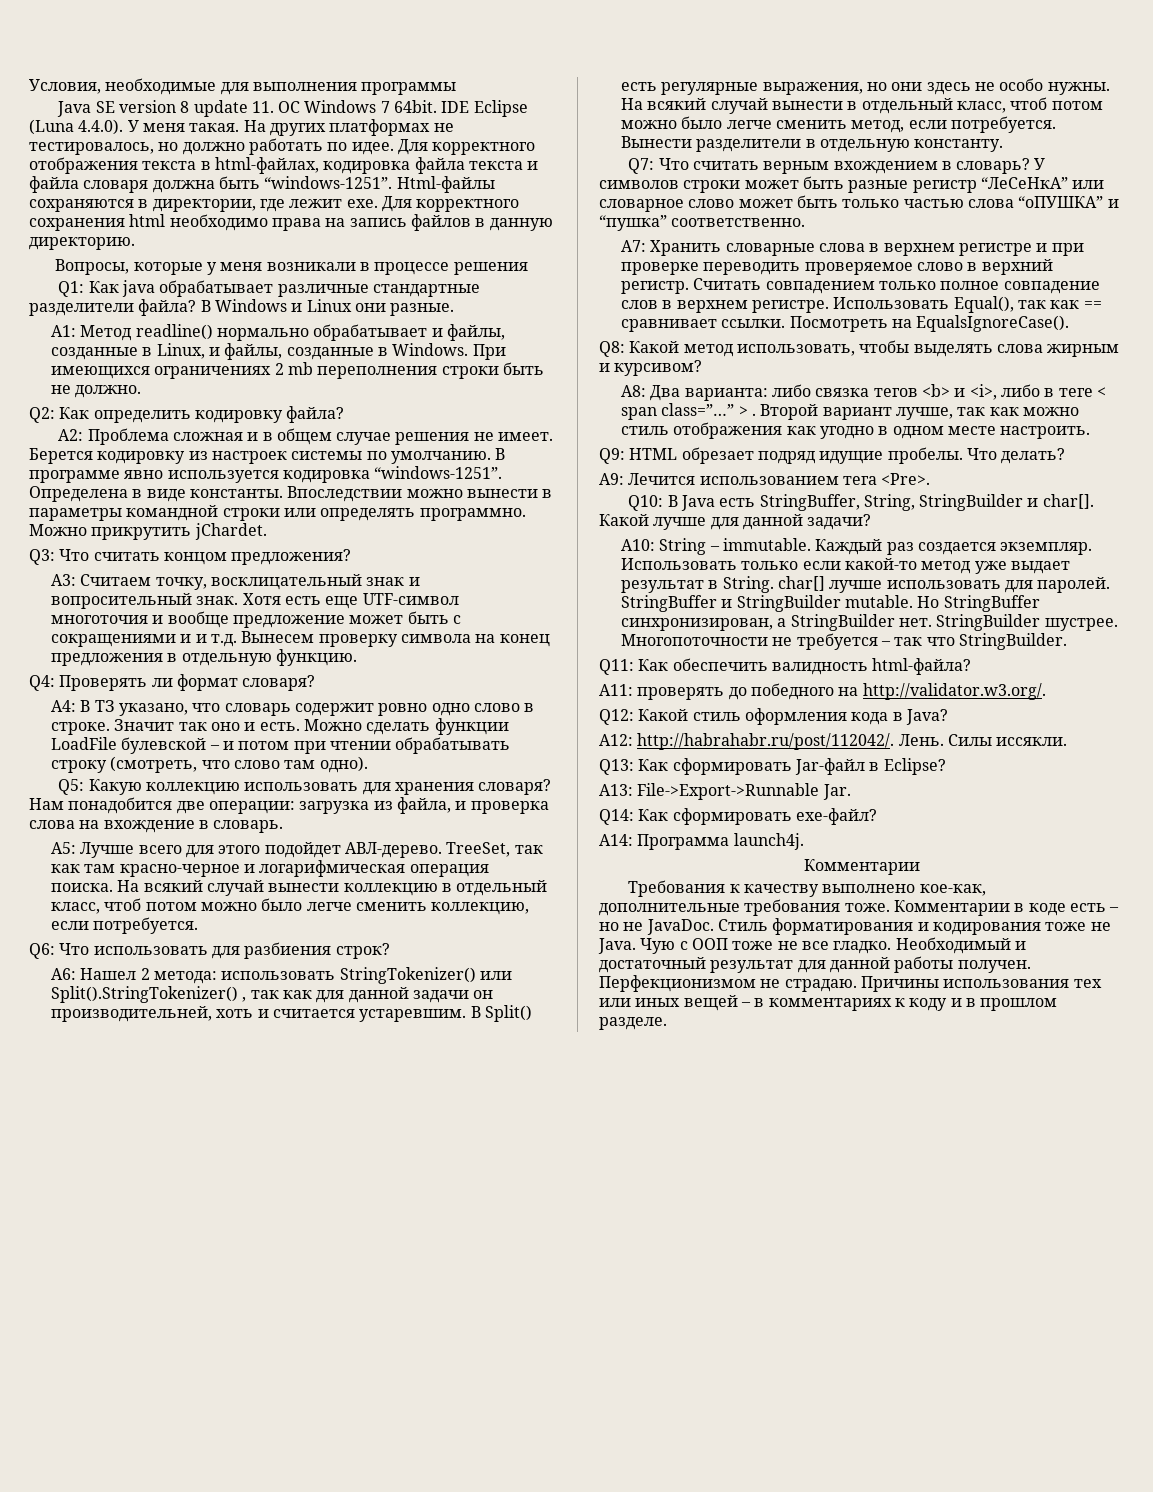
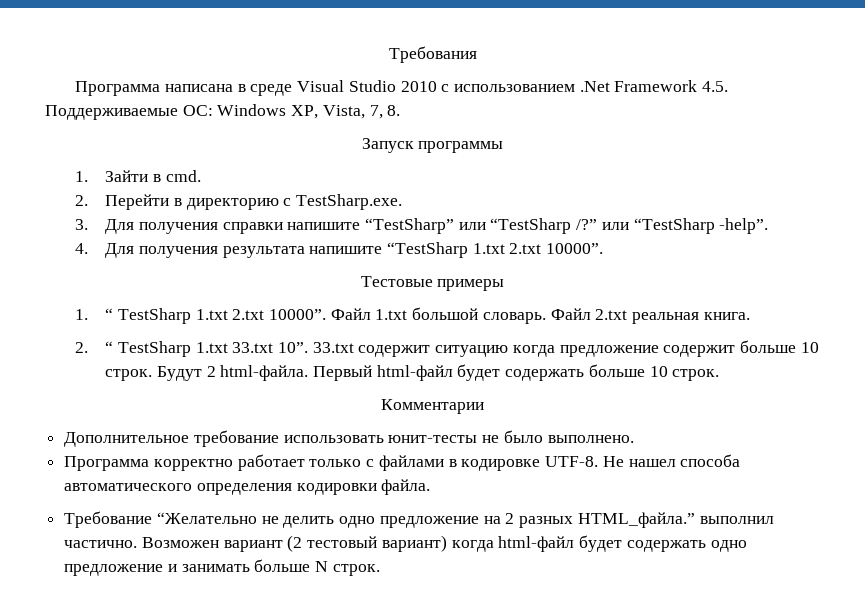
[29,78,457,95] [57,100,528,117] [29,119,454,136] [29,138,536,155] [29,157,539,174] [29,176,495,193] [29,196,520,212] [29,214,553,231] [29,237,135,250] [55,259,528,275] [58,280,480,297] [29,299,455,316] [51,324,506,341] [51,343,506,360] [51,362,545,379] [51,385,142,398] [29,406,345,423] [58,428,554,445] [29,448,506,464] [29,466,503,483] [29,486,553,502] [29,505,526,521] [29,523,267,540] [29,549,352,565] [51,574,420,590] [51,593,459,609] [51,611,462,628] [51,631,550,647] [51,649,358,666] [29,674,316,691] [51,700,535,716] [51,718,509,735] [51,737,511,754] [51,756,368,773] [58,779,552,795] [29,797,549,814] [29,820,284,833] [51,842,543,858] [51,860,489,877] [51,880,548,896] [51,898,530,915] [51,917,199,934] [29,942,390,959] [51,967,513,984] [51,986,494,1003] [51,1005,533,1022] [621,78,1110,95] [621,97,1103,114] [621,116,1057,133] [621,136,1004,152] [628,158,1046,174] [599,176,1105,193] [599,195,1119,212] [599,215,806,231] [621,240,1084,256] [621,259,1053,275] [621,278,1100,294] [621,296,1102,313] [621,315,1070,332] [599,340,1120,357] [599,360,703,376] [621,384,1106,401] [621,403,1080,420] [621,422,1091,439] [599,447,1066,464] [599,473,931,485] [628,494,1094,511] [599,514,872,530] [621,538,1093,555] [621,558,1071,574] [621,576,1111,593] [621,595,1040,612] [621,614,1118,631] [621,633,1068,650] [599,658,972,675] [599,683,1046,700] [599,708,948,725] [599,733,1068,750] [599,758,946,775] [599,783,851,800] [599,808,877,825] [599,833,804,850] [803,859,920,875] [628,880,986,897] [599,899,1120,916] [599,918,1111,935] [598,937,1026,954] [599,956,1031,973] [599,975,1102,992] [599,995,1058,1011] [599,1017,667,1030] Условия, необходимые для выполнения программы // Java SE version 8 update 11. ОС Windows 7 64bit. IDE Eclipse (Luna 4.4.0). У меня такая. На других платформах не тестировалось, но должно работать по идее. Для корректного отображения текста в html-файлах, кодировка файла текста и файла словаря должна быть “windows-1251”. Html-файлы сохраняются в директории, где лежит exe. Для корректного сохранения html необходимо права на запись файлов в данную директорию. // Вопросы, которые у меня возникали в процессе решения // Q1: Как java обрабатывает различные стандартные разделители файла? В Windows и Linux они разные. // A1: Метод readline() нормально обрабатывает и файлы, созданные в Linux, и файлы, созданные в Windows. При имеющихся ограничениях 2 mb переполнения строки быть не должно. // Q2: Как определить кодировку файла? // A2: Проблема сложная и в общем случае решения не имеет. Берется кодировку из настроек системы по умолчанию. В программе явно используется кодировка “windows-1251”. Определена в виде константы. Впоследствии можно вынести в параметры командной строки или определять программно. Можно прикрутить jChardet. // Q3: Что считать концом предложения? // A3: Считаем точку, восклицательный знак и вопросительный знак. Хотя есть еще UTF-символ многоточия и вообще предложение может быть с сокращениями и и т.д. Вынесем проверку символа на конец предложения в отдельную функцию. // Q4: Проверять ли формат словаря? // A4: В ТЗ указано, что словарь содержит ровно одно слово в строке. Значит так оно и есть. Можно сделать функции LoadFile булевской – и потом при чтении обрабатывать строку (смотреть, что слово там одно). // Q5: Какую коллекцию использовать для хранения словаря? Нам понадобится две операции: загрузка из файла, и проверка слова на вхождение в словарь. // A5: Лучше всего для этого подойдет АВЛ-дерево. TreeSet, так как там красно-черное и логарифмическая операция поиска. На всякий случай вынести коллекцию в отдельный класс, чтоб потом можно было легче сменить коллекцию, если потребуется. // Q6: Что использовать для разбиения строк? // A6: Нашел 2 метода: использовать StringTokenizer() или Split().StringTokenizer() , так как для данной задачи он производительней, хоть и считается устаревшим. В Split() есть регулярные выражения, но они здесь не особо нужны. На всякий случай вынести в отдельный класс, чтоб потом можно было легче сменить метод, если потребуется. Вынести разделители в отдельную константу. // Q7: Что считать верным вхождением в словарь? У символов строки может быть разные регистр “ЛеСеНкА” или словарное слово может быть только частью слова “оПУШКА” и “пушка” соответственно. // A7: Хранить словарные слова в верхнем регистре и при проверке переводить проверяемое слово в верхний регистр. Считать совпадением только полное совпадение слов в верхнем регистре. Использовать Equal(), так как == сравнивает ссылки. Посмотреть на EqualsIgnoreCase(). // Q8: Какой метод использовать, чтобы выделять слова жирным и курсивом? // A8: Два варианта: либо связка тегов <b> и <i>, либо в теге < span class=”…” > . Второй вариант лучше, так как можно стиль отображения как угодно в одном месте настроить. // Q9: HTML обрезает подряд идущие пробелы. Что делать? // A9: Лечится использованием тега <Pre>. // Q10: В Java есть StringBuffer, String, StringBuilder и char[]. Какой лучше для данной задачи? // A10: String – immutable. Каждый раз создается экземпляр. Использовать только если какой-то метод уже выдает результат в String. char[] лучше использовать для паролей. StringBuffer и StringBuilder mutable. Но StringBuffer синхронизирован, а StringBuilder нет. StringBuilder шустрее. Многопоточности не требуется – так что StringBuilder. // Q11: Как обеспечить валидность html-файла? // A11: проверять до победного на http://validator.w3.org/. // Q12: Какой стиль оформления кода в Java? // A12: http://habrahabr.ru/post/112042/. Лень. Силы иссякли. // Q13: Как сформировать Jar-файл в Eclipse? // A13: File->Export->Runnable Jar. // Q14: Как сформировать exe-файл? // A14: Программа launch4j. // Комментарии // Требования к качеству выполнено кое-как, дополнительные требования тоже. Комментарии в коде есть – но не JavaDoc. Стиль форматирования и кодирования тоже не Java. Чую с ООП тоже не все гладко. Необходимый и достаточный результат для данной работы получен. Перфекционизмом не страдаю. Причины использования тех или иных вещей – в комментариях к коду и в прошлом разделе. -> [388,46,477,63] [75,80,729,96] [45,104,401,120] [361,138,504,153] [75,170,201,182] [75,194,402,210] [75,218,769,234] [75,242,604,258] [360,276,505,291] [75,307,750,324] [75,340,819,357] [105,364,720,381] [381,399,484,414] [64,430,634,447] [64,454,741,471] [64,479,431,495] [64,511,774,528] [64,535,747,552] [64,559,380,576] Требования // Программа написана в среде Visual Studio 2010 с использованием .Net Framework 4.5. Поддерживаемые ОС: Windows XP, Vista, 7, 8. // Запуск программы // 1. Зайти в cmd. // 2. Перейти в директорию с TestSharp.exe. // 3. Для получения справки напишите “TestSharp” или “TestSharp /?” или “TestSharp -help”. // 4. Для получения результата напишите “TestSharp 1.txt 2.txt 10000”. // Тестовые примеры // 1. “ TestSharp 1.txt 2.txt 10000”. Файл 1.txt большой словарь. Файл 2.txt реальная книга. // 2. “ TestSharp 1.txt 33.txt 10”. 33.txt содержит ситуацию когда предложение содержит больше 10 строк. Будут 2 html-файла. Первый html-файл будет содержать больше 10 строк. // Комментарии // Дополнительное требование использовать юнит-тесты не было выполнено. // Программа корректно работает только с файлами в кодировке UTF-8. Не нашел способа автоматического определения кодировки файла. // Требование “Желательно не делить одно предложение на 2 разных HTML_файла.” выполнил частично. Возможен вариант (2 тестовый вариант) когда html-файл будет содержать одно предложение и занимать больше N строк.

